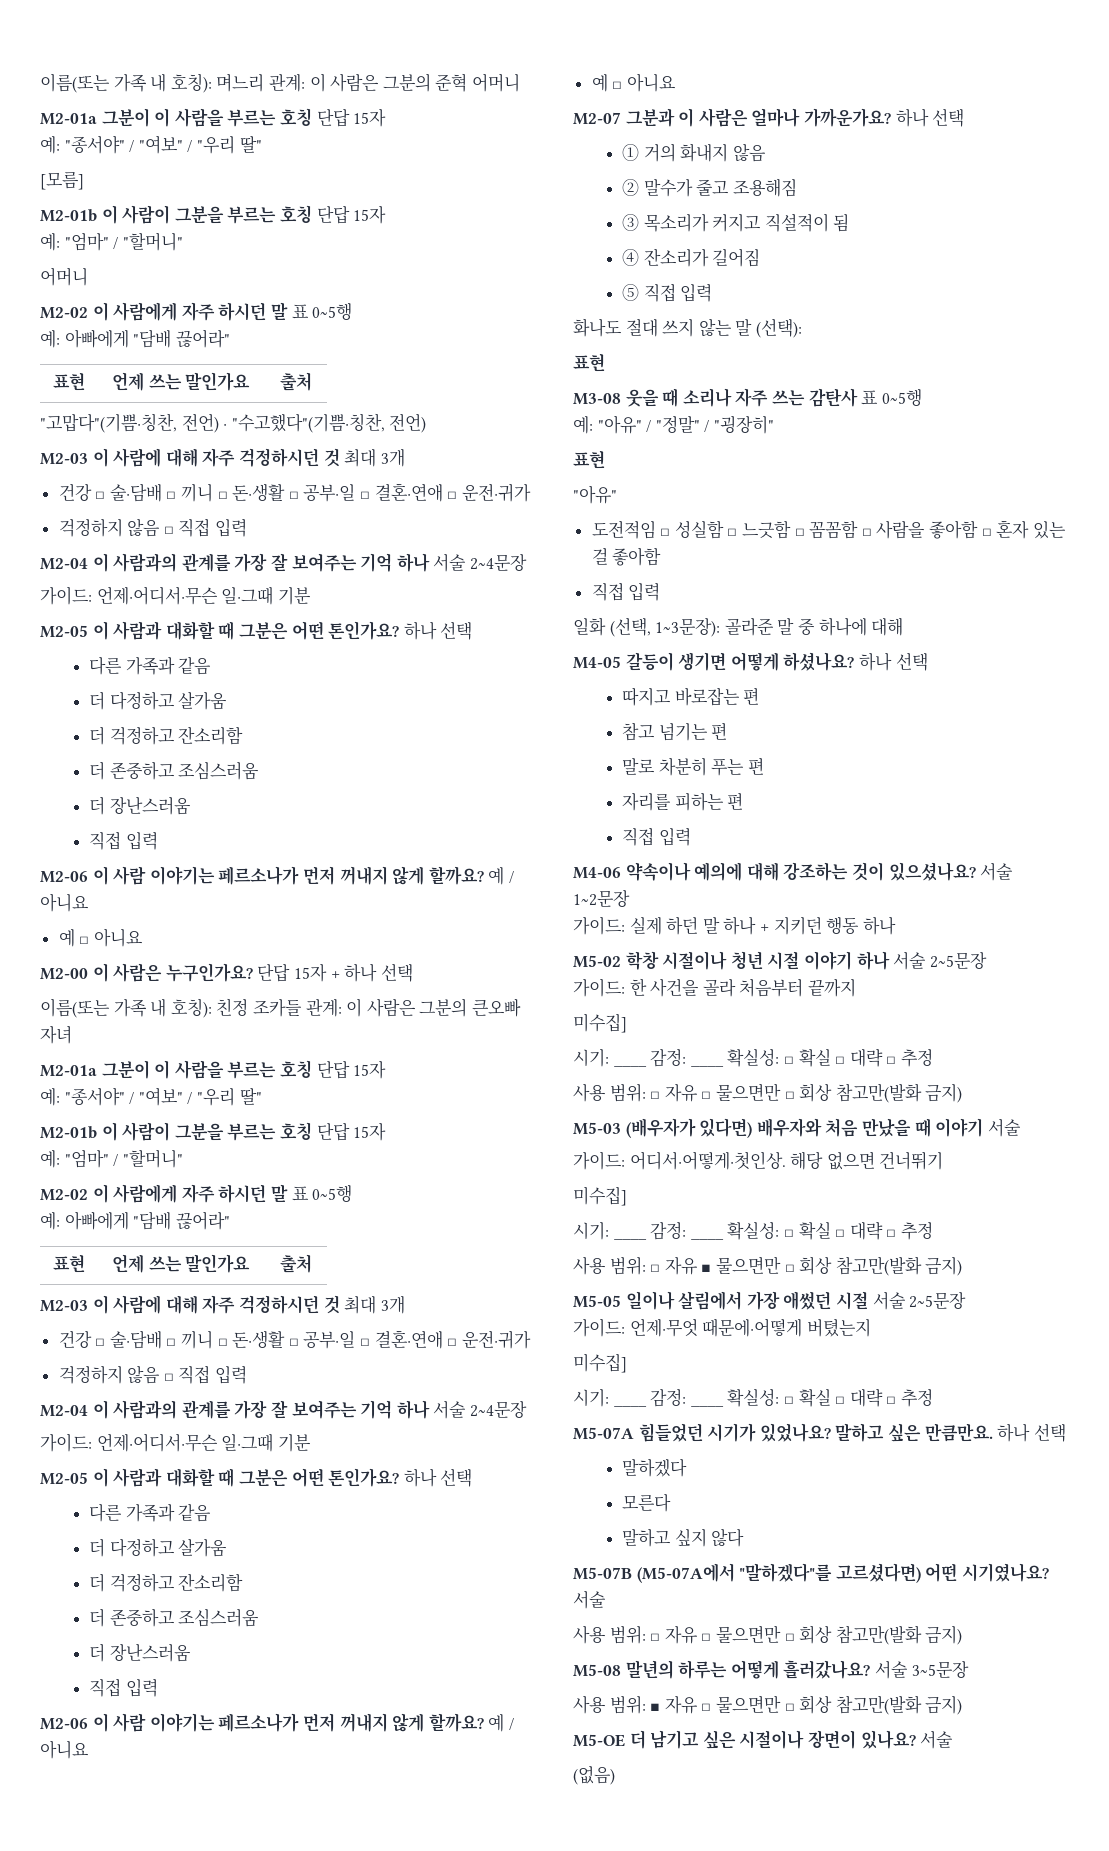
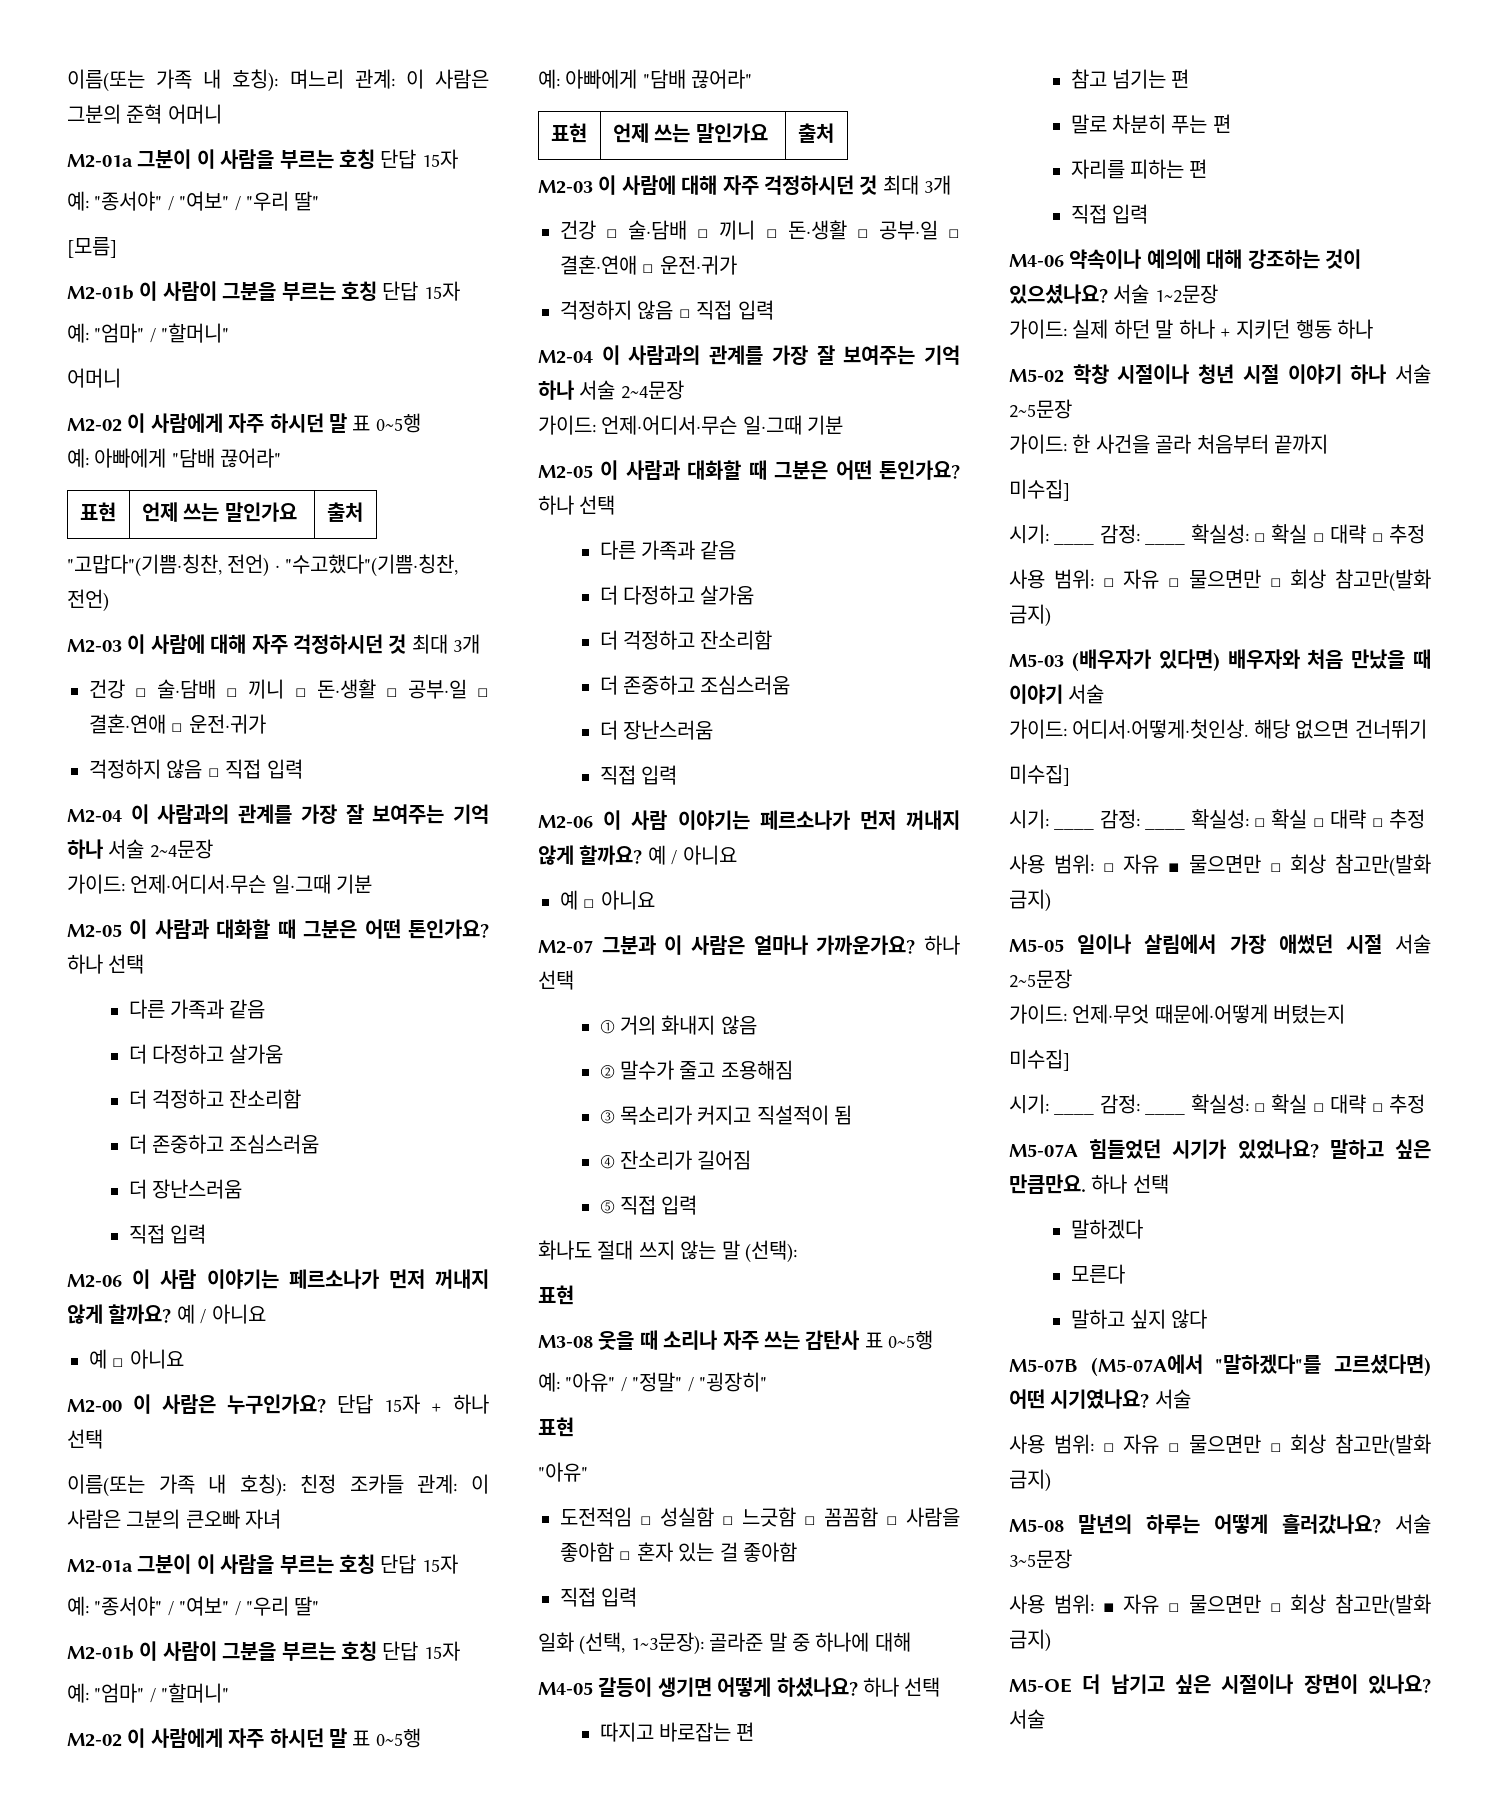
[573,1766,615,1785] // (없음) -> (1045, 1719) none

